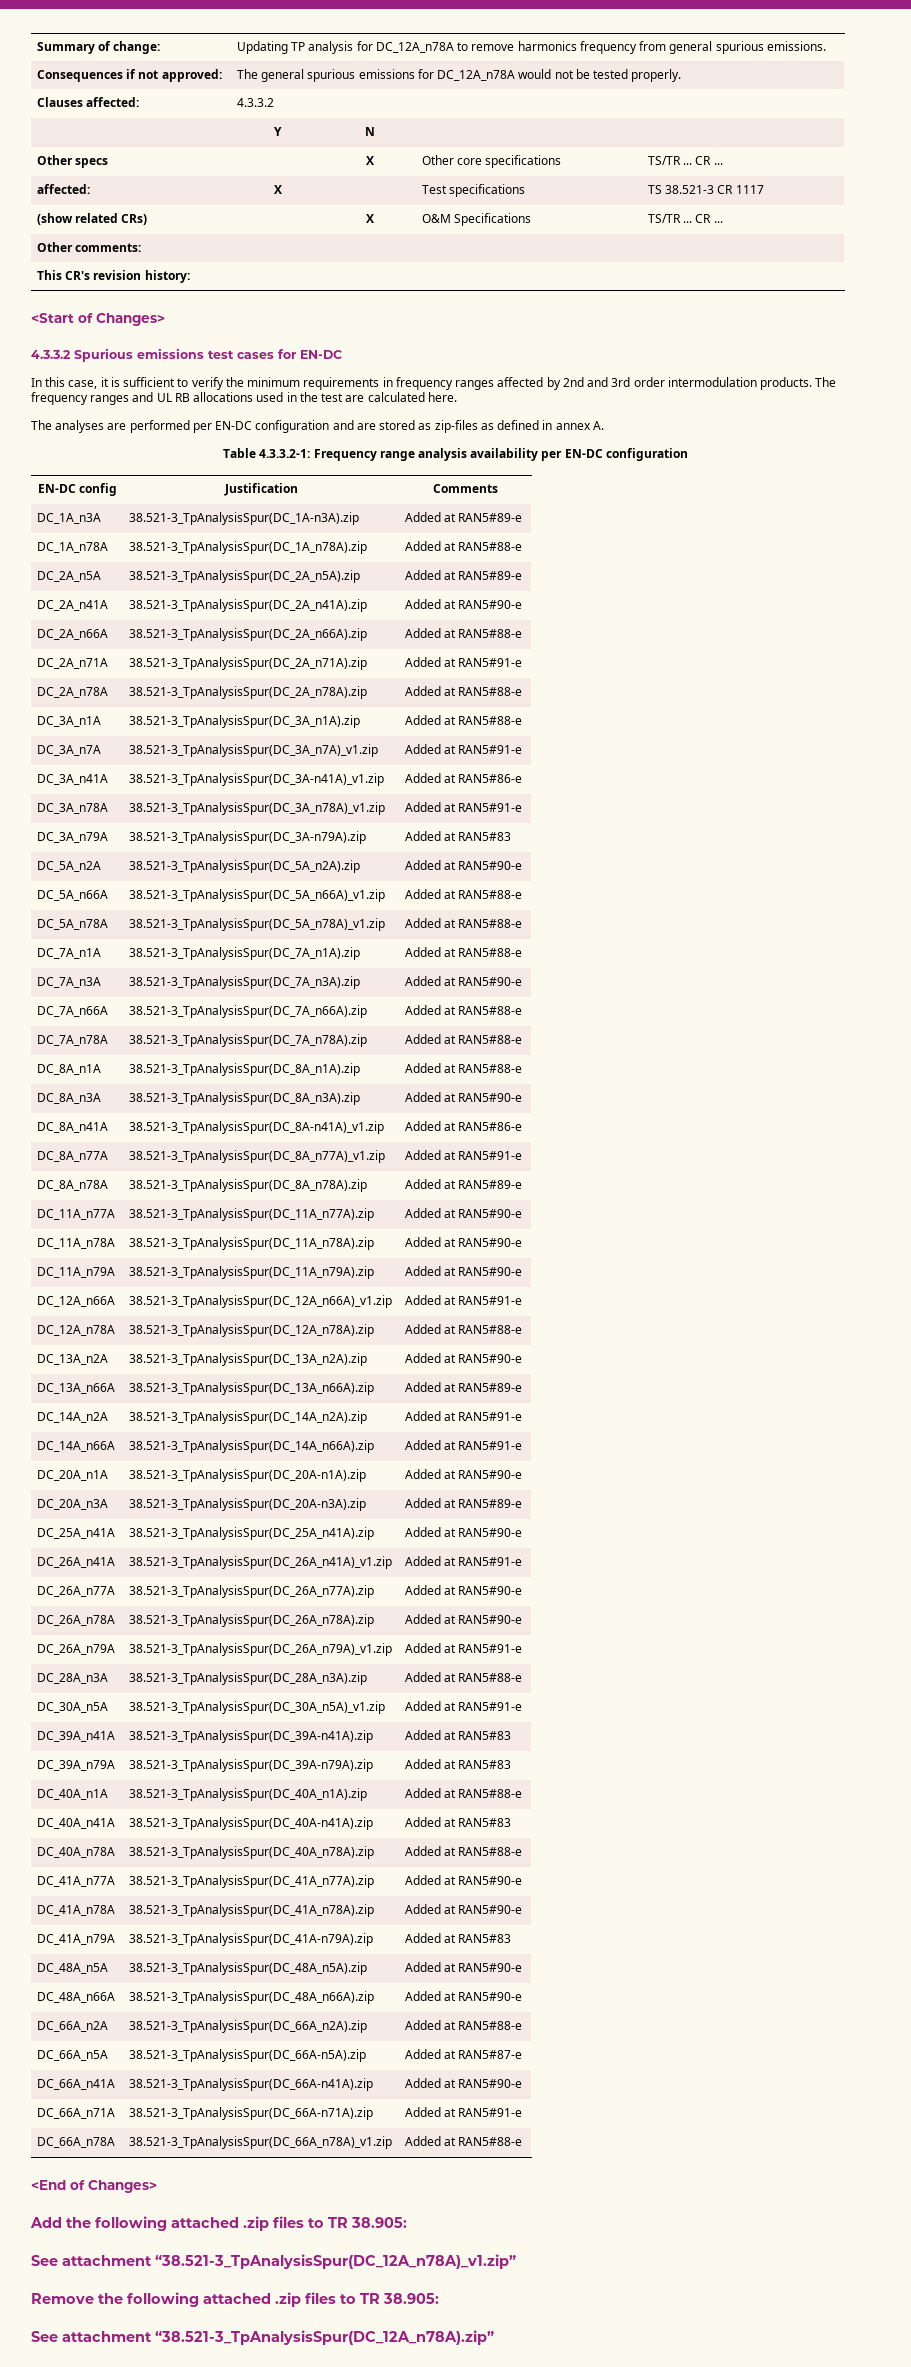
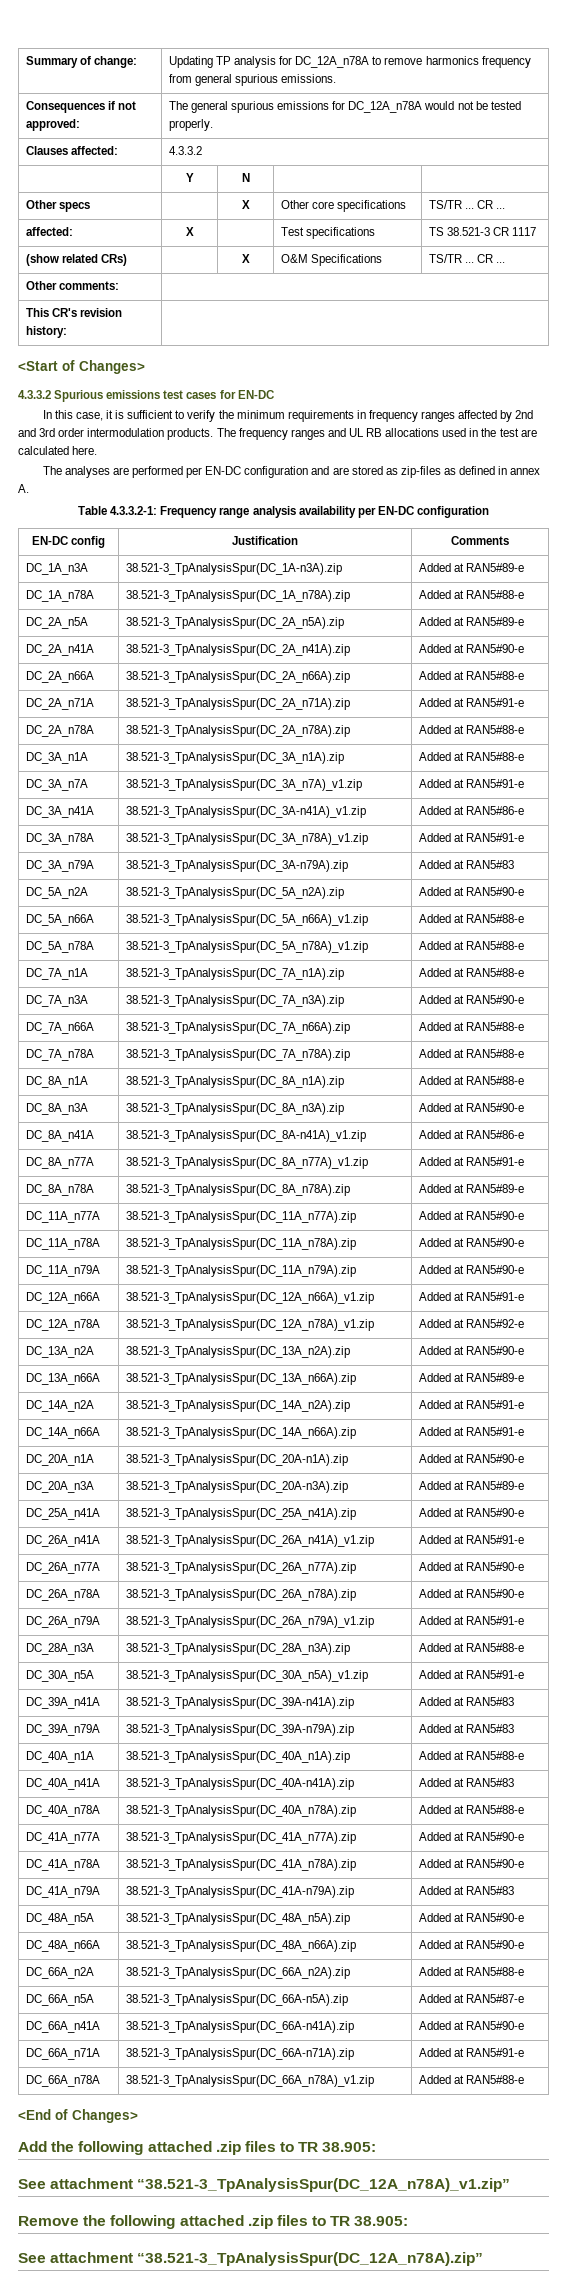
[128,1324,374,1337] [404,1324,523,1334] 38.521-3_TpAnalysisSpur(DC_12A_n78A).zip | Added at RAN5#88-e -> [125,1319,374,1331] [418,1319,525,1328] 38.521-3_TpAnalysisSpur(DC_12A_n78A)_v1.zip | Added at RAN5#92-e

